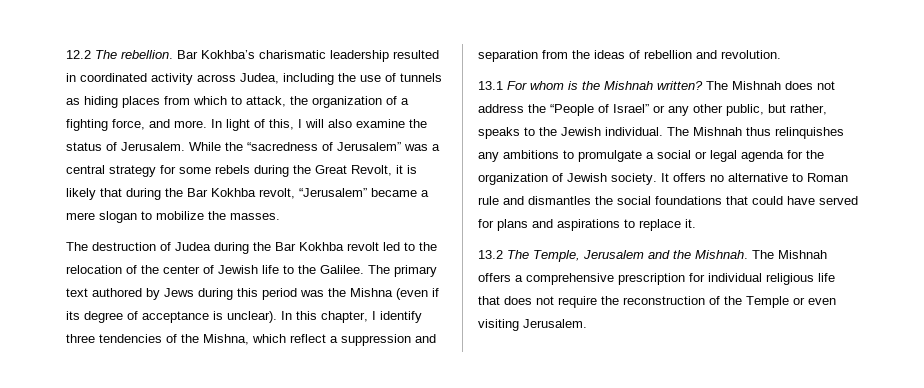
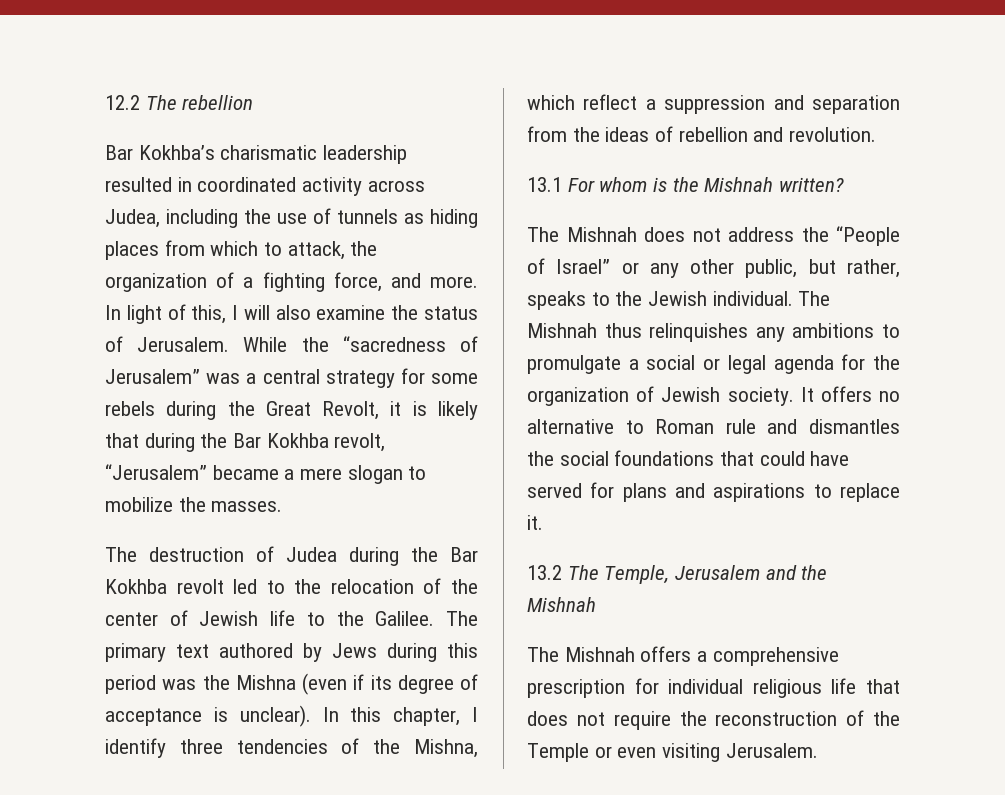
[121,50,173,59] rebellion. -> [182,95,254,110] rebellion //
(703, 85) none -> (845, 184) //
[695,250,748,259] Mishnah. -> [527,597,596,612] Mishnah //

